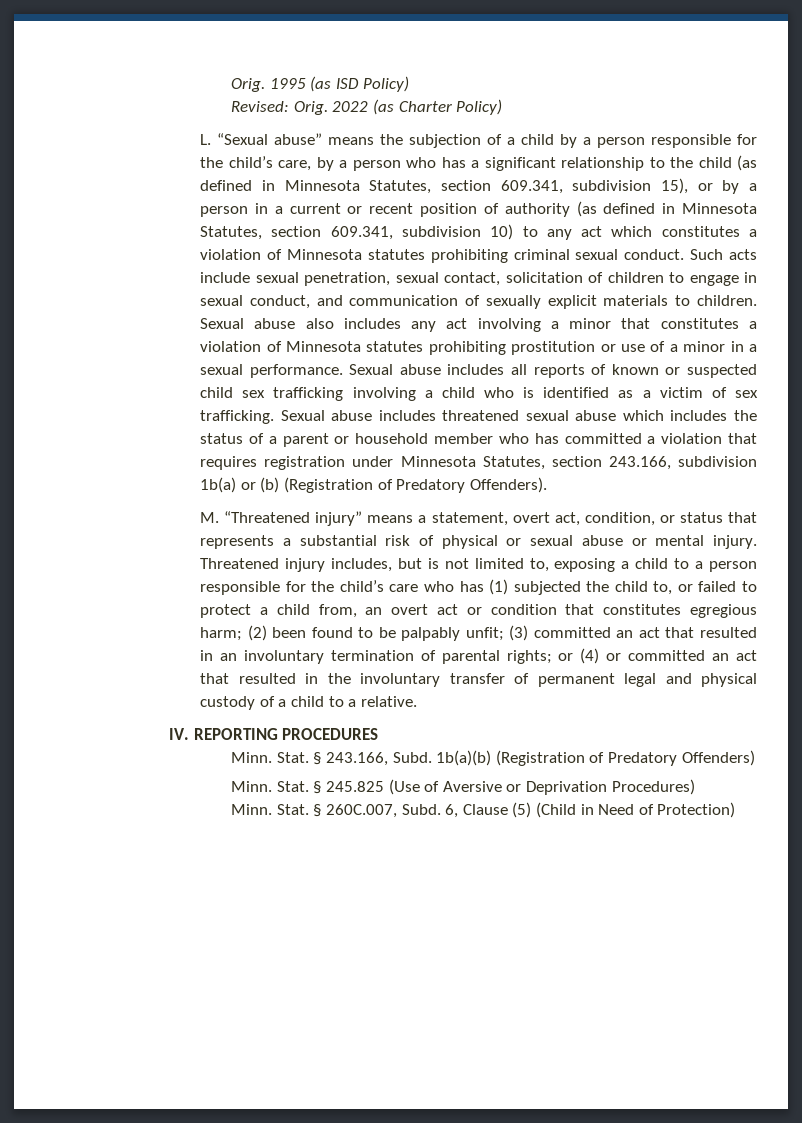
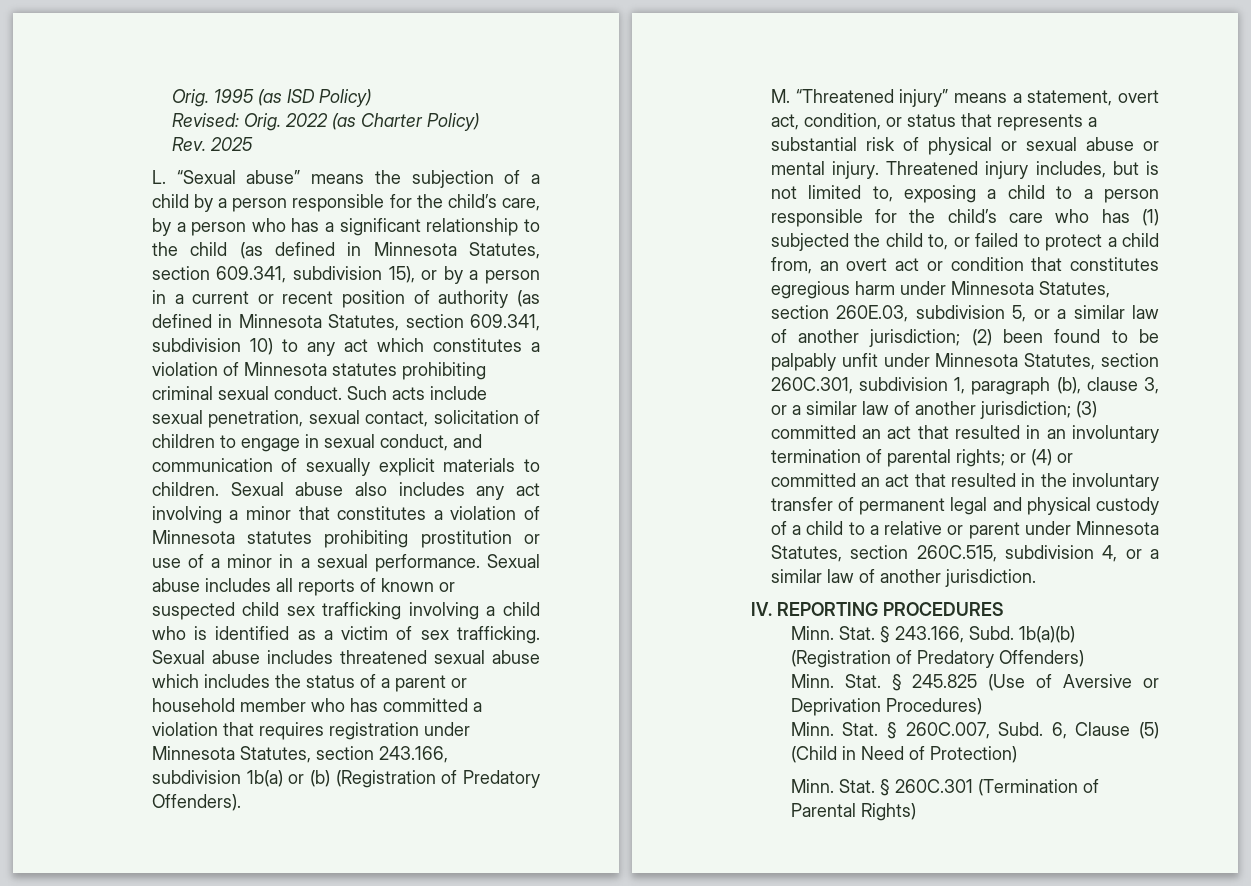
(503, 107) none -> [171,137,253,151] // Rev. 2025
[200,627,243,641] harm; -> [854,281,1110,298] [770,305,1159,322] [770,329,961,347] harm under Minnesota Statutes, section 260E.03, subdivision 5, or a similar law of another jurisdiction;
[465,627,504,641] unfit; -> [841,353,1159,370] [770,377,1159,395] [770,401,1071,419] unfit under Minnesota Statutes, section 260C.301, subdivision 1, paragraph (b), clause 3, or a similar law of another jurisdiction;
[360,696,417,707] relative. -> [884,521,1159,539] [770,545,1159,562] [770,569,1036,587] relative or parent under Minnesota Statutes, section 260C.515, subdivision 4, or a similar law of another jurisdiction.
(736, 810) none -> [790,779,1099,796] [790,803,916,821] // Minn. Stat. § 260C.301 (Termination of Parental Rights)

